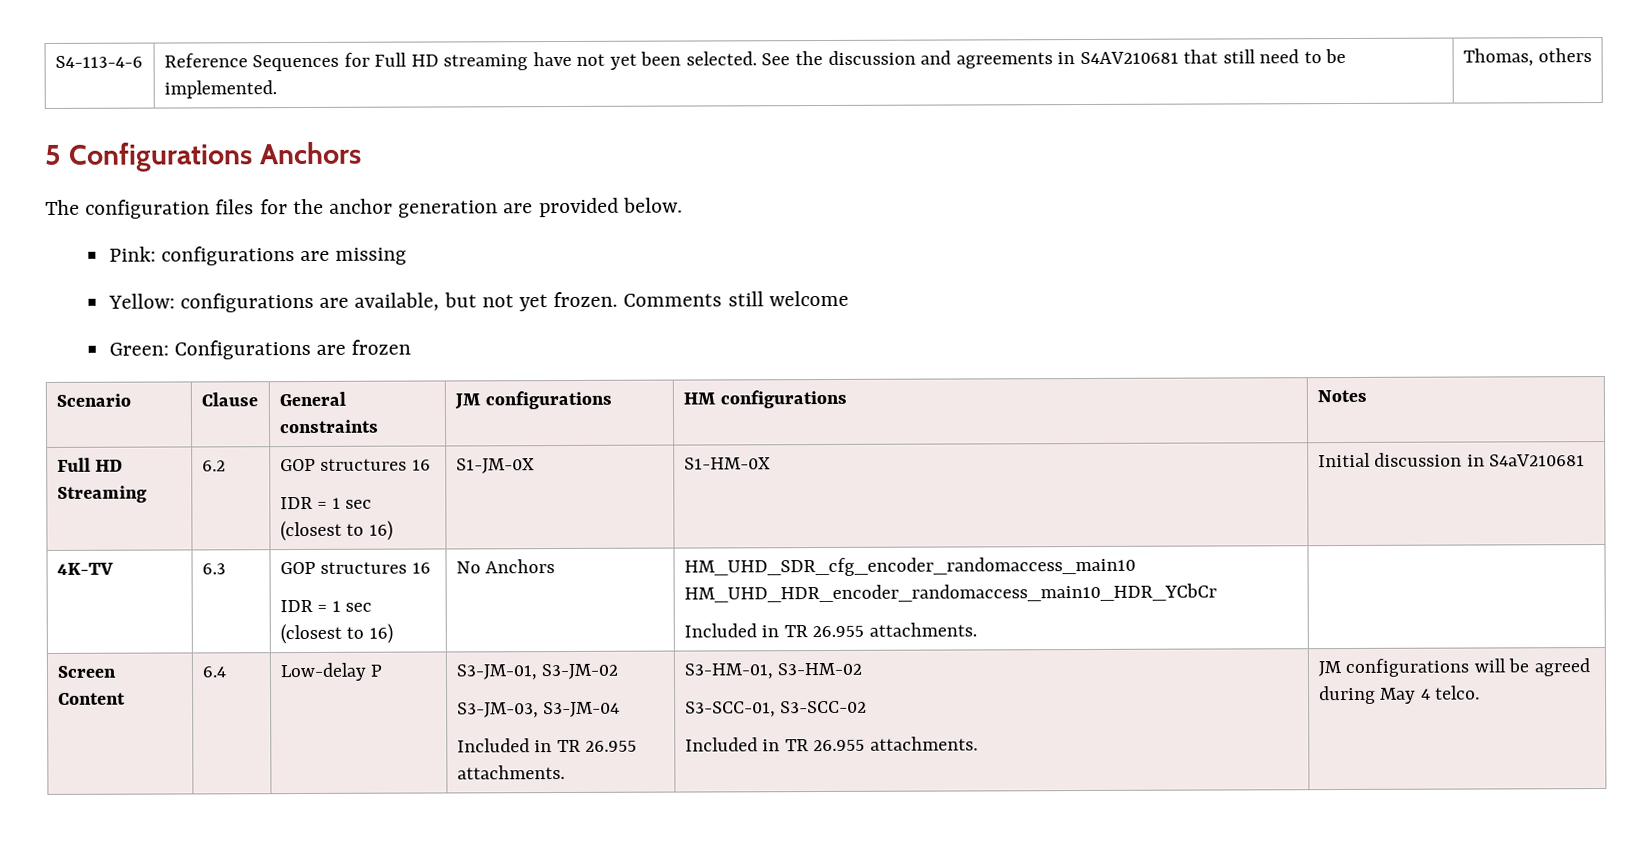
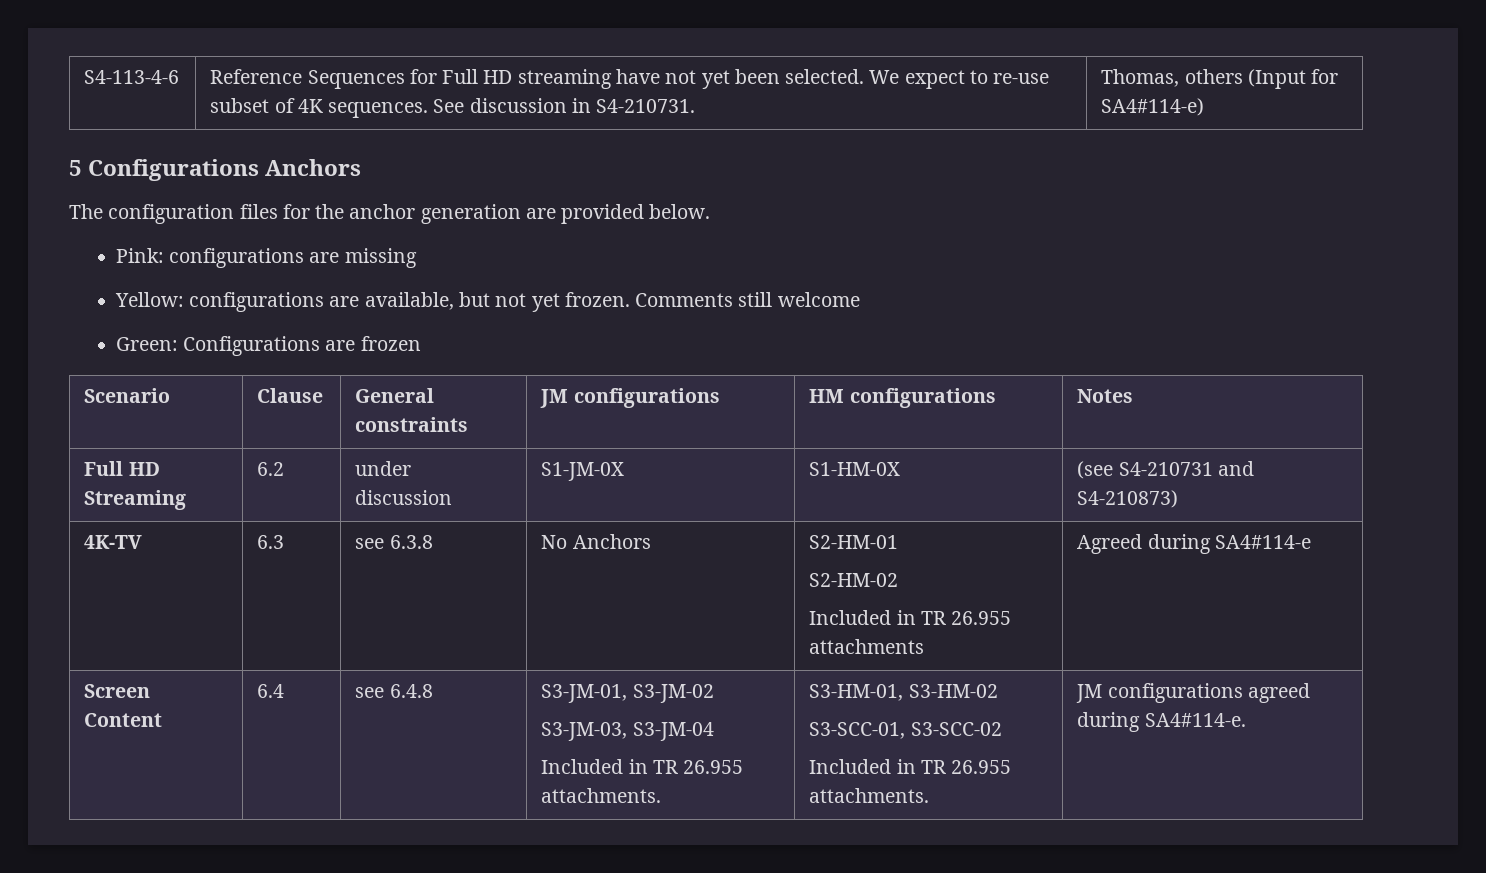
[761,48,1347,69] [163,80,277,99] See the discussion and agreements in S4AV210681 that still need to be implemented. -> [869,70,1050,89] [210,98,696,118] We expect to re-use subset of 4K sequences. See discussion in S4-210731.
(1593, 55) none -> [1247,69,1339,89] [1101,98,1205,116] (Input for SA4#114-e)
[279,458,431,472] [279,496,373,510] [279,520,393,542] [455,458,535,474] [683,457,771,470] [1317,452,1586,468] [56,562,114,575] [201,563,226,575] [279,561,431,575] [279,599,373,613] [279,623,393,645] GOP structures 16 // IDR = 1 sec (closest to 16) | S1-JM-0X | S1-HM-0X | Initial discussion in S4aV210681 // 4K-TV | 6.3 | GOP structures 16 // IDR = 1 sec (closest to 16) -> [355,461,412,476] [355,490,453,505] [541,462,625,481] [809,462,901,476] [1077,461,1254,479] [1077,490,1179,508] [84,535,143,549] [257,535,285,549] [355,535,433,549] under discussion | S1-JM-0X | S1-HM-0X | (see S4-210731 and S4-210873) // 4K-TV | 6.3 | see 6.3.8
[683,556,1136,577] [683,583,1217,603] [683,622,977,638] HM_UHD_SDR_cfg_encoder_randomaccess_main10 HM_UHD_HDR_encoder_randomaccess_main10_HDR_YCbCr // Included in TR 26.955 attachments. | -> [809,535,899,549] [809,573,899,587] [809,610,1012,625] [809,639,925,654] [1077,534,1311,554] S2-HM-01 // S2-HM-02 // Included in TR 26.955 attachments | Agreed during SA4#114-e
[279,662,383,682] Low-delay P -> [355,684,433,698] see 6.4.8
[1473,658,1590,677] [1318,685,1481,705] will be agreed during May 4 telco. -> [1247,683,1310,703] [1077,712,1246,732] agreed during SA4#114-e.

